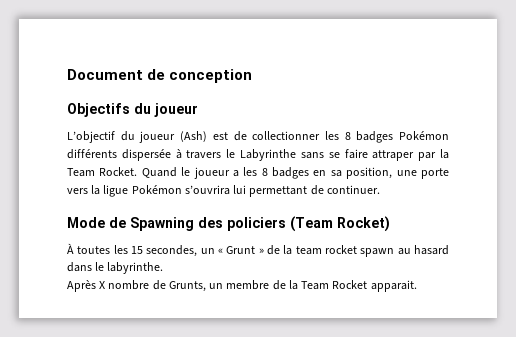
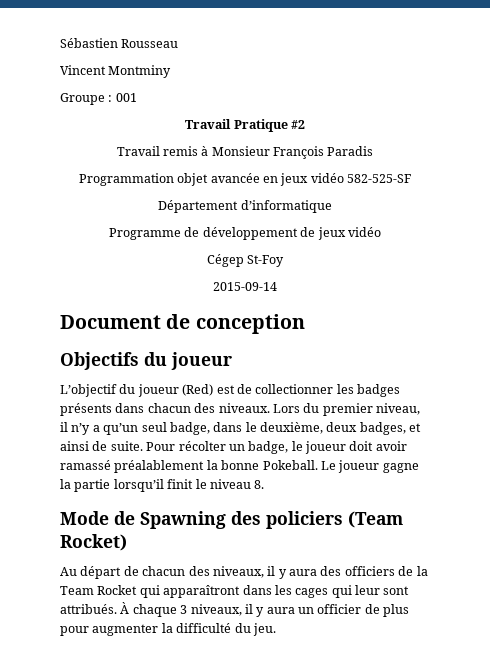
(67, 74) none -> [60,38,179,48] [60,65,172,78] [60,93,137,105] [185,119,305,132] [116,146,374,159] [78,173,412,186] [158,200,332,213] [109,227,381,240] [206,254,285,267] [213,282,277,291] Sébastien Rousseau // Vincent Montminy // Groupe : 001 // Travail Pratique #2 // Travail remis à Monsieur François Paradis // Programmation objet avancée en jeux vidéo 582-525-SF // Département d’informatique // Programme de développement de jeux vidéo // Cégep St-Foy // 2015-09-14 //
[180,131,208,142] (Ash) -> [182,384,214,396] (Red)
[344,131,449,143] [67,149,449,161] [67,167,449,179] [67,185,380,197] 8 badges Pokémon différents dispersée à travers le Labyrinthe sans se faire attraper par la Team Rocket. Quand le joueur a les 8 badges en sa position, une porte vers la ligue Pokémon s’ouvrira lui permettant de continuer. -> [357,384,400,397] [60,403,420,416] [60,422,422,435] [60,441,407,454] [60,460,419,473] [60,479,265,492] badges présents dans chacun des niveaux. Lors du premier niveau, il n’y a qu’un seul badge, dans le deuxième, deux badges, et ainsi de suite. Pour récolter un badge, le joueur doit avoir ramassé préalablement la bonne Pokeball. Le joueur gagne la partie lorsqu’il finit le niveau 8.
[67,243,449,257] [67,262,164,274] [67,280,417,292] À toutes les 15 secondes, un « Grunt » de la team rocket spawn au hasard dans le labyrinthe. // Après X nombre de Grunts, un membre de la Team Rocket apparait. -> [60,566,428,579] [60,585,410,598] [60,602,410,617] [60,623,276,636] Au départ de chacun des niveaux, il y aura des officiers de la Team Rocket qui apparaîtront dans les cages qui leur sont attribués. À chaque 3 niveaux, il y aura un officier de plus pour augmenter la difficulté du jeu.

